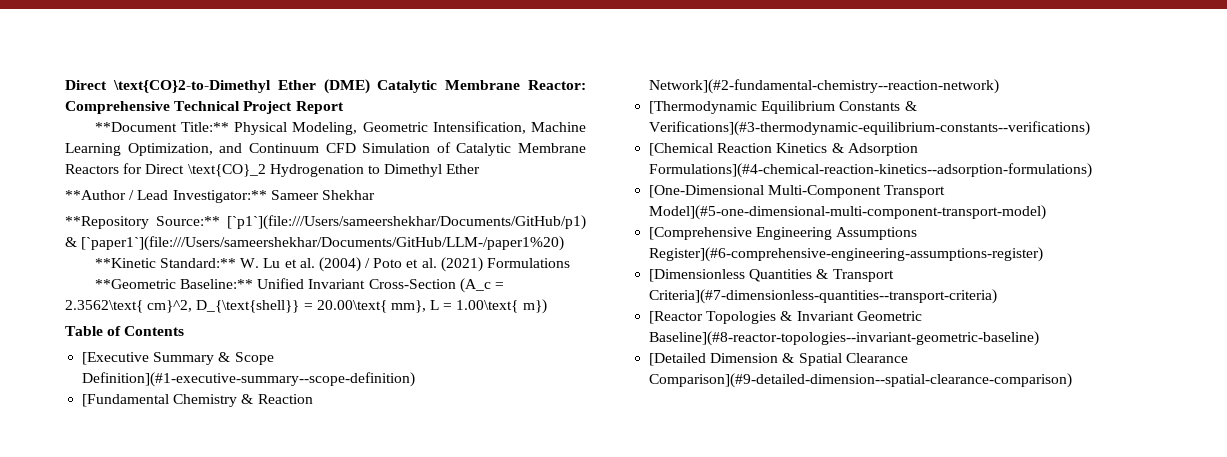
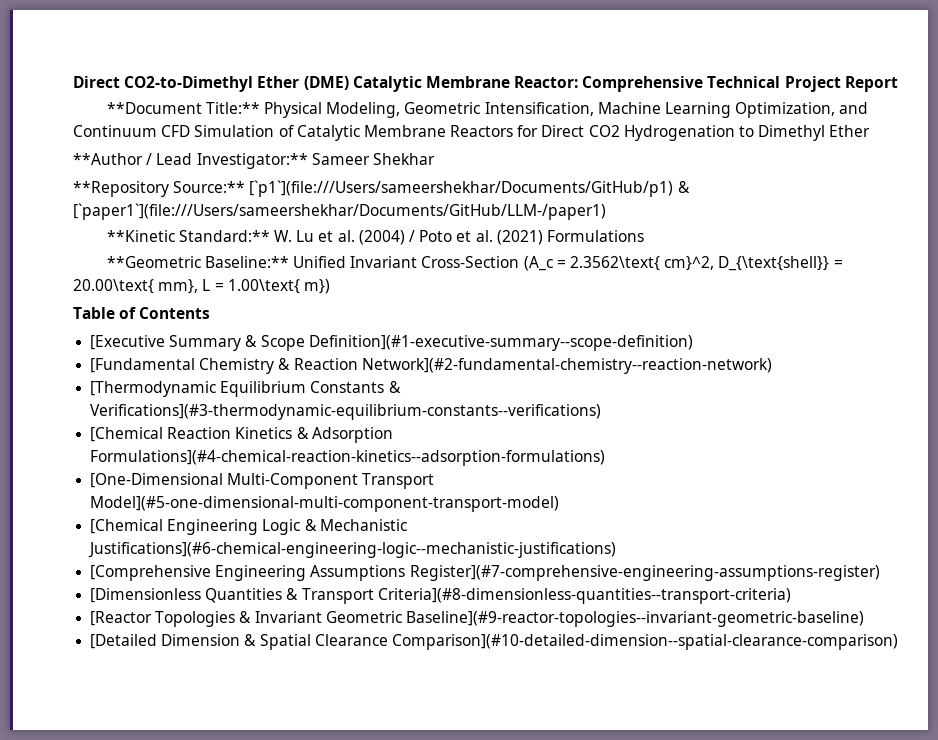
[65,80,271,93] Direct \text{CO}2-to-Dimethyl -> [73,76,254,92] Direct CO2-to-Dimethyl
[187,164,266,177] \text{CO}_2 -> [588,125,620,137] CO2
[81,236,565,251] [`paper1`](file:///Users/sameershekhar/Documents/GitHub/LLM-/paper1%20) -> [73,203,606,220] [`paper1`](file:///Users/sameershekhar/Documents/GitHub/LLM-/paper1)
(1047, 212) none -> [90,519,407,535] [88,542,617,558] // [Chemical Engineering Logic & Mechanistic Justifications](#6-chemical-engineering-logic--mechanistic-justifications)
[649,247,1044,262] Register](#6-comprehensive-engineering-assumptions-register) -> [409,565,880,581] Register](#7-comprehensive-engineering-assumptions-register)
[649,289,998,304] Criteria](#7-dimensionless-quantities--transport-criteria) -> [377,588,791,604] Criteria](#8-dimensionless-quantities--transport-criteria)
[649,331,1040,346] Baseline](#8-reactor-topologies--invariant-geometric-baseline) -> [405,611,864,627] Baseline](#9-reactor-topologies--invariant-geometric-baseline)
[649,373,1073,388] Comparison](#9-detailed-dimension--spatial-clearance-comparison) -> [391,634,898,650] Comparison](#10-detailed-dimension--spatial-clearance-comparison)

